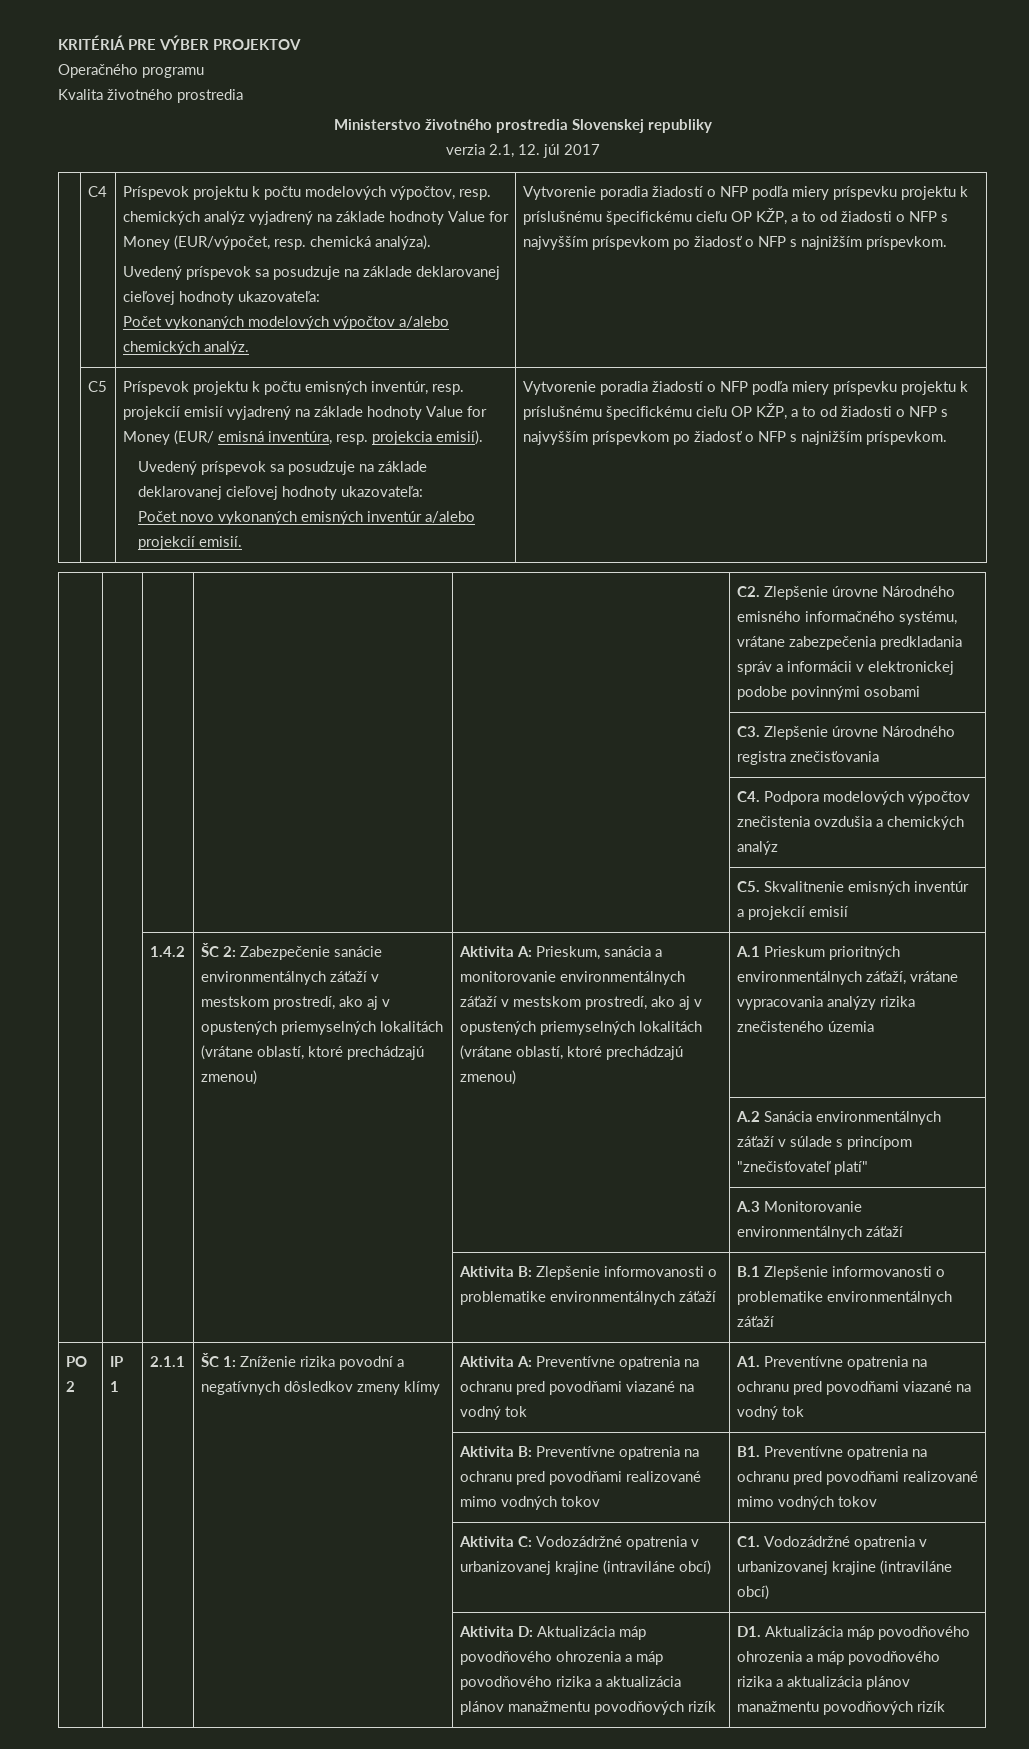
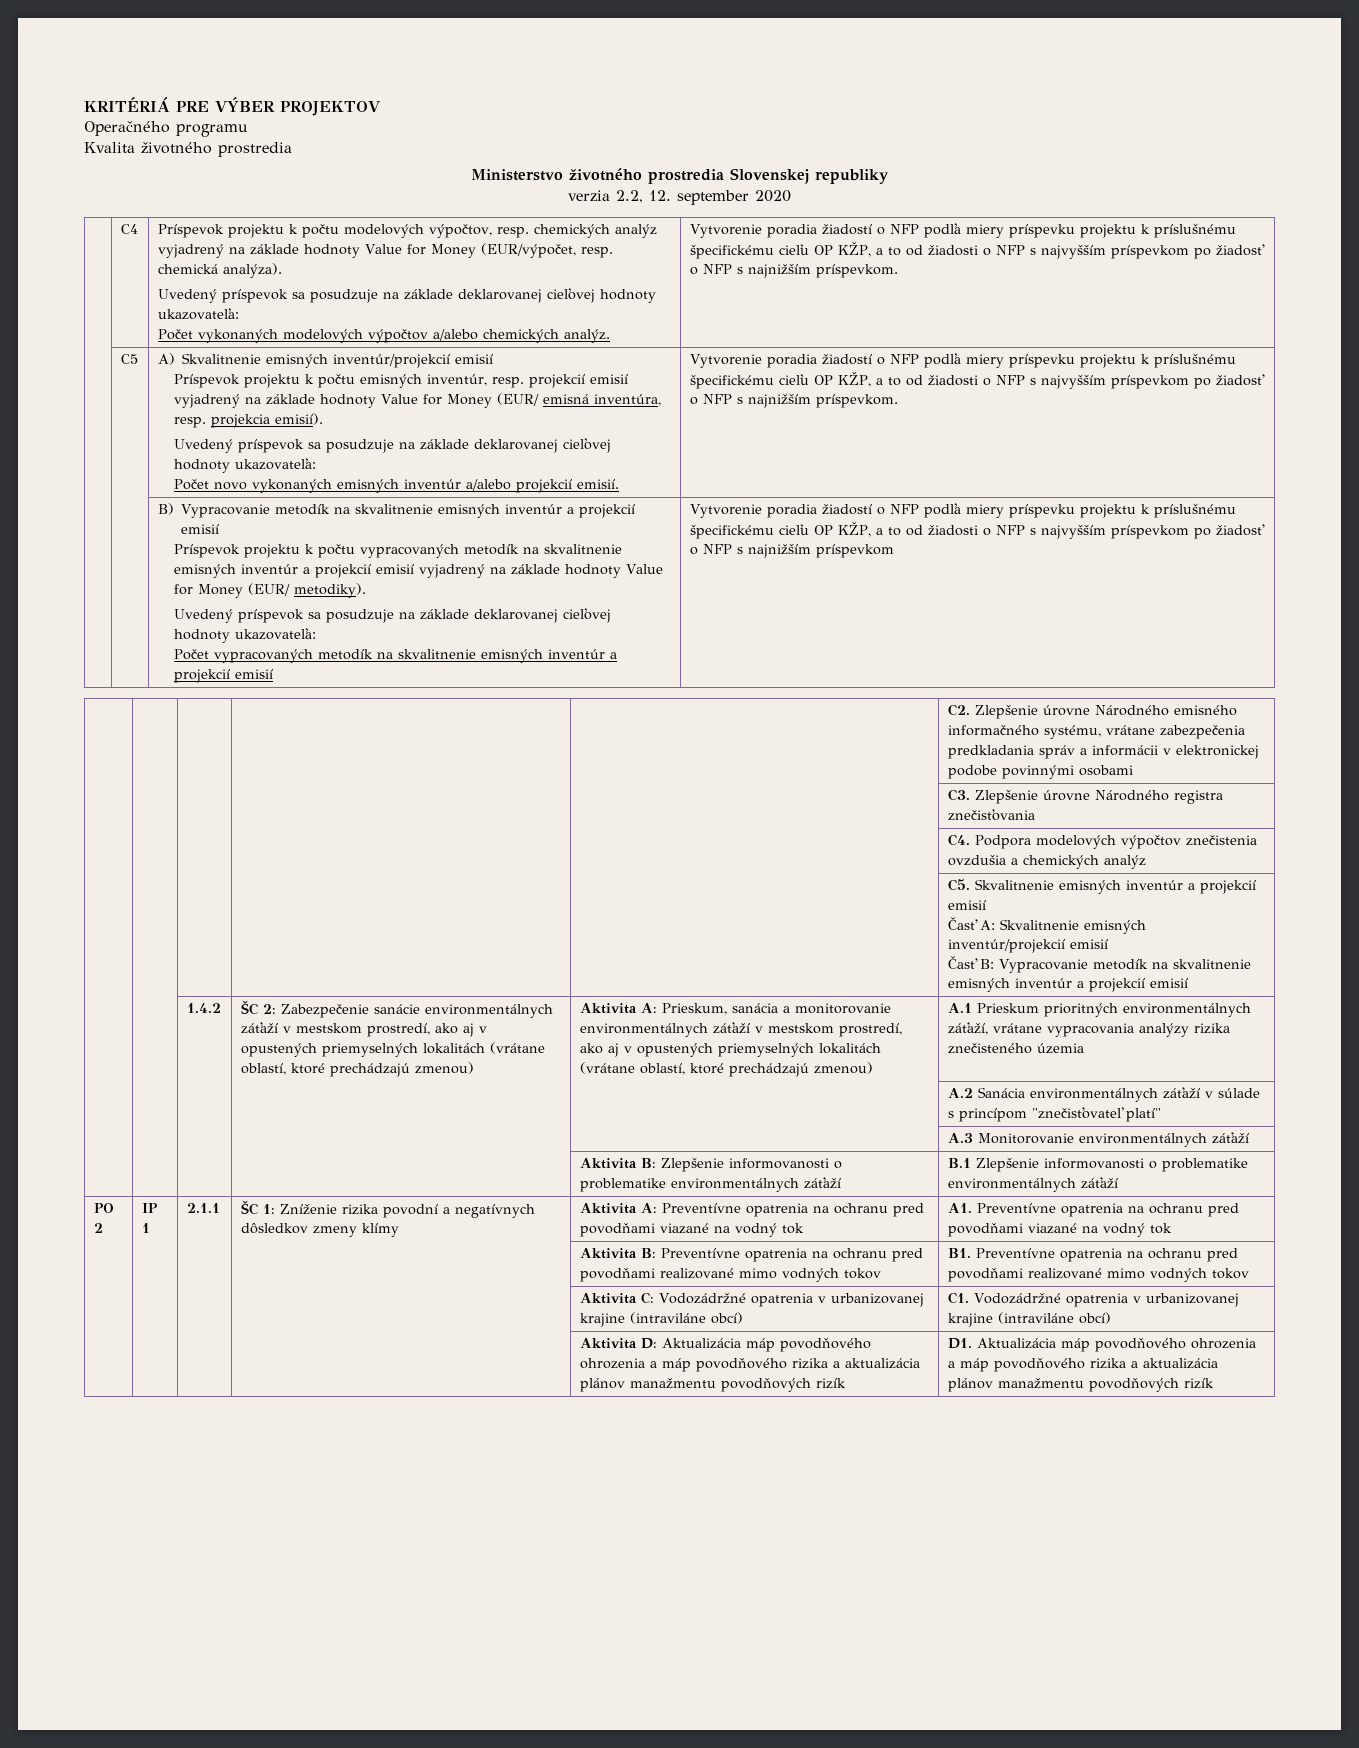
[488,144,600,158] 2.1, 12. júl 2017 -> [616,190,791,205] 2.2, 12. september 2020
(107, 386) none -> [157,353,494,368] A) Skvalitnenie emisných inventúr/projekcií emisií //
(947, 438) none -> [157,503,636,518] [180,524,220,534] [173,544,622,558] [173,564,663,578] [173,583,366,598] [173,608,611,623] [173,628,316,643] [173,649,617,663] [173,669,274,683] [689,503,1236,518] [689,521,1265,539] [689,543,894,558] // | | B) Vypracovanie metodík na skvalitnenie emisných inventúr a projekcií emisií // Príspevok projektu k počtu vypracovaných metodík na skvalitnenie emisných inventúr a projekcií emisií vyjadrený na základe hodnoty Value for Money (EUR/ metodiky). // Uvedený príspevok sa posudzuje na základe deklarovanej cieľovej hodnoty ukazovateľa: // Počet vypracovaných metodík na skvalitnenie emisných inventúr a projekcií emisií | Vytvorenie poradia žiadostí o NFP podľa miery príspevku projektu k príslušnému špecifickému cieľu OP KŽP, a to od žiadosti o NFP s najvyšším príspevkom po žiadosť o NFP s najnižším príspevkom
(849, 911) none -> [947,917,1146,934] [947,939,1109,953] [947,956,1251,973] [947,978,1189,992] // Časť A: Skvalitnenie emisných inventúr/projekcií emisií // Časť B: Vypracovanie metodík na skvalitnenie emisných inventúr a projekcií emisií

